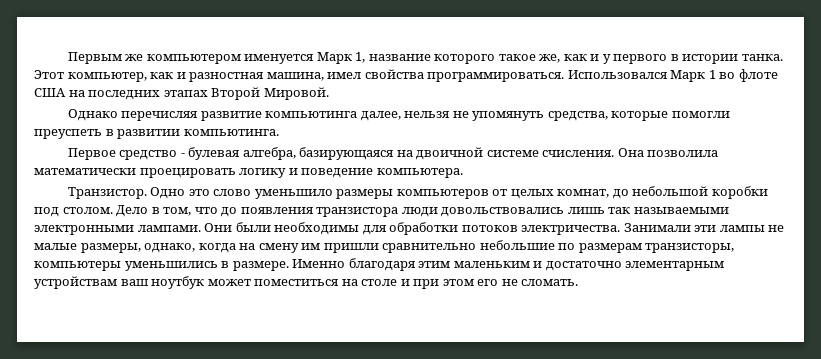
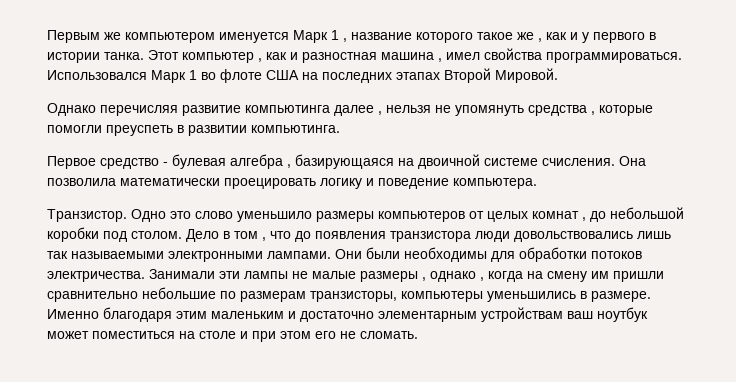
[355,52,366,63] 1, -> [331,30,347,42] 1 ,
[539,54,561,63] же, -> [517,32,542,42] же ,
[67,72,147,82] компьютер, -> [182,52,262,63] компьютер ,
[266,72,324,81] машина, -> [381,52,442,62] машина ,
[360,111,401,121] далее, -> [334,105,382,116] далее ,
[547,111,608,121] средства, -> [528,105,595,116] средства ,
[242,147,296,160] алгебра, -> [230,154,291,169] алгебра ,
[557,189,610,198] комнат, -> [532,211,586,221] комнат ,
[163,207,192,216] том, -> [234,231,266,241] том ,
[80,243,196,253] размеры, однако, -> [360,271,484,282] размеры , однако ,

